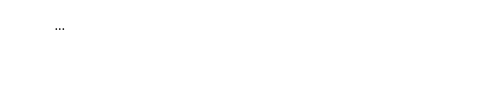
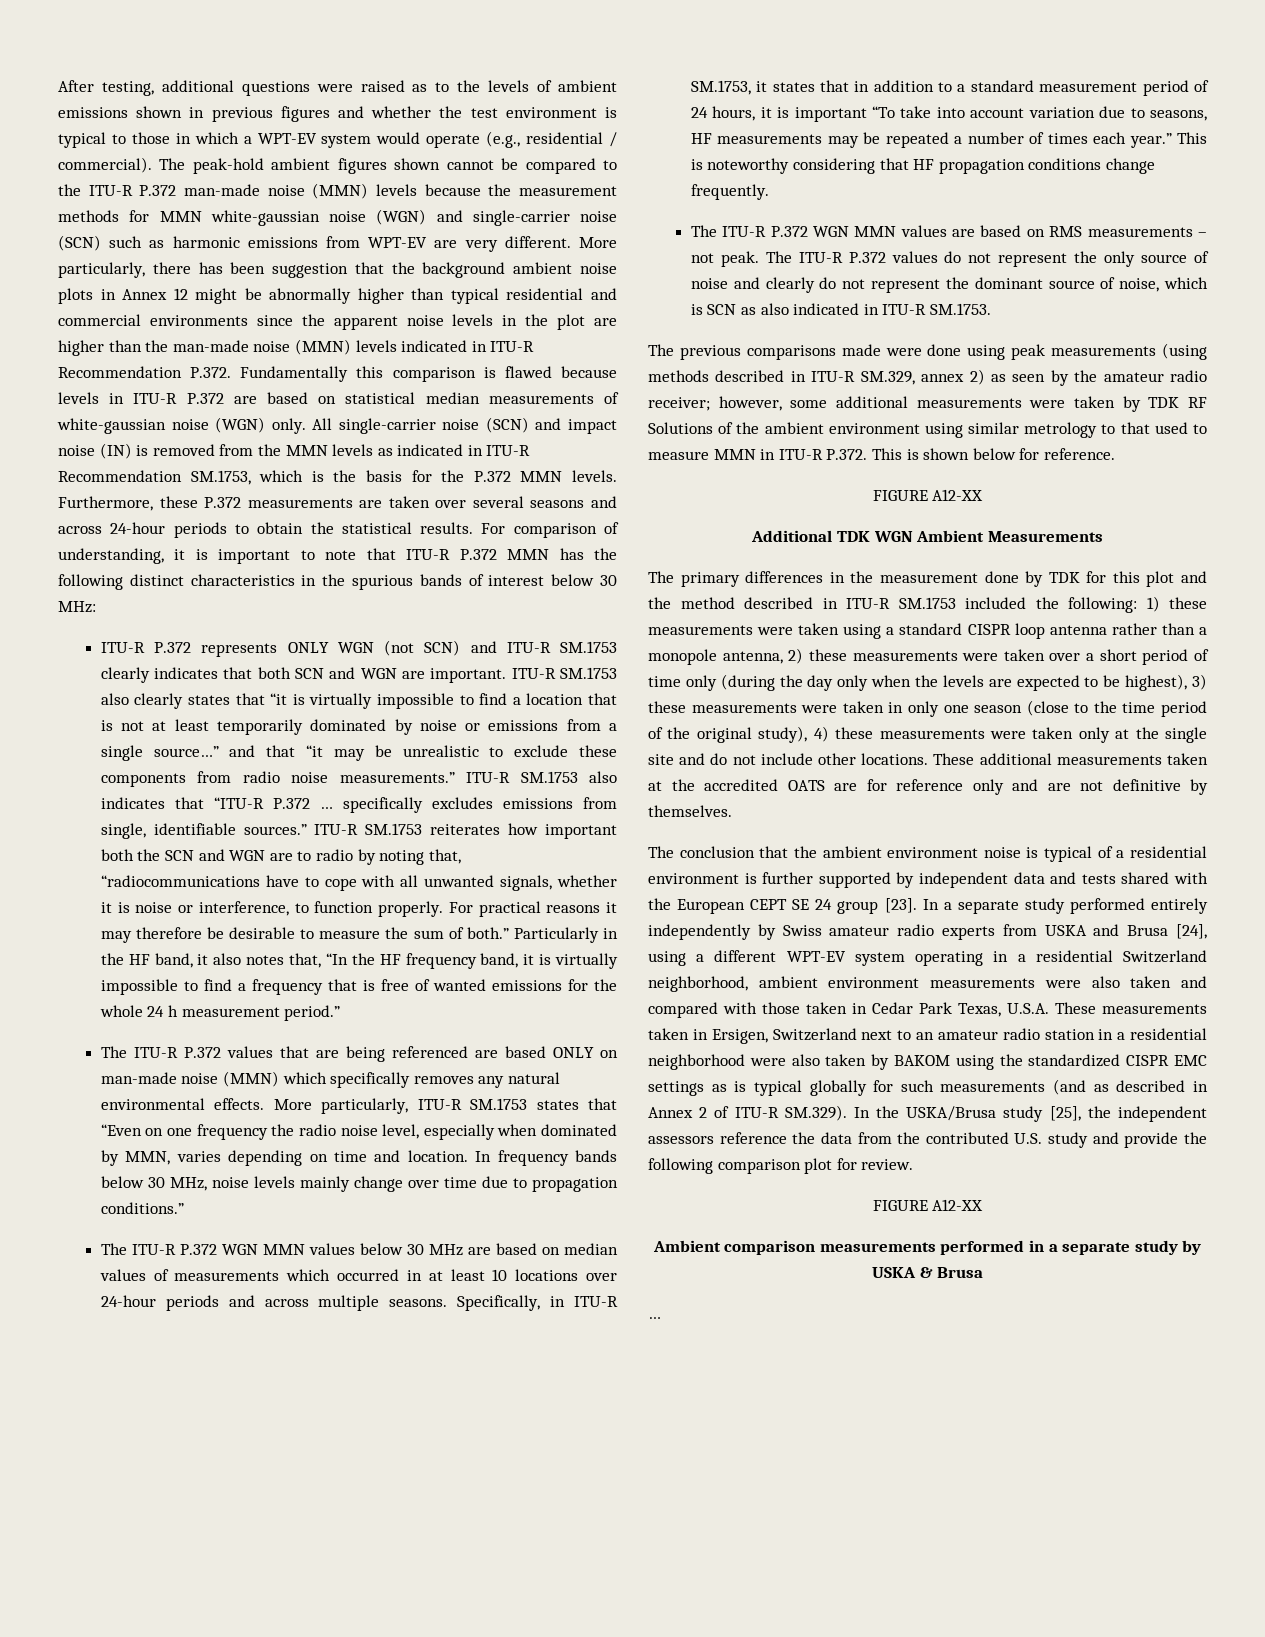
(55, 29) none -> [58,80,618,96] [58,106,617,122] [58,131,617,148] [58,157,618,174] [58,183,617,199] [58,209,617,226] [58,235,617,252] [58,262,617,278] [58,288,617,304] [58,314,617,330] [58,339,535,356] [58,366,618,382] [58,392,619,404] [57,417,617,434] [58,443,531,459] [58,470,618,485] [58,496,617,511] [58,522,619,538] [58,548,617,564] [58,574,617,590] [58,601,96,613] [100,640,617,657] [100,667,617,683] [100,693,618,709] [100,719,618,735] [100,745,617,761] [100,771,618,787] [100,797,617,813] [100,823,617,839] [100,849,461,865] [100,875,617,891] [100,901,617,917] [100,927,618,943] [100,953,618,969] [100,979,617,995] [99,1005,341,1021] [100,1046,618,1062] [100,1071,560,1088] [100,1098,618,1114] [100,1124,617,1140] [100,1150,618,1166] [100,1176,618,1192] [100,1202,184,1214] [100,1243,618,1256] [99,1269,617,1281] [100,1295,618,1311] [690,80,1209,96] [690,106,1207,122] [690,132,1207,148] [690,158,1155,174] [690,184,769,200] [690,225,1207,237] [690,251,1209,267] [690,277,1208,293] [690,303,991,315] [648,343,1207,360] [648,369,1207,386] [648,396,1207,412] [648,422,1207,438] [648,448,1115,460] [872,489,984,501] [751,530,1103,542] [648,571,1207,587] [648,596,1207,613] [648,623,1207,639] [648,648,1209,665] [648,674,1207,691] [648,700,1207,717] [648,726,1207,743] [648,753,1208,765] [648,779,1208,795] [648,805,732,817] [648,846,1207,862] [648,872,1208,888] [648,898,1208,914] [648,924,1207,940] [648,950,1207,966] [648,976,1207,992] [648,1002,1207,1018] [648,1028,1207,1044] [648,1054,1207,1070] [648,1079,1208,1096] [648,1105,1207,1122] [648,1132,1207,1148] [648,1158,914,1174] [872,1199,984,1211] [652,1240,1202,1255] [871,1267,984,1278] After testing, additional questions were raised as to the levels of ambient emissions shown in previous figures and whether the test environment is typical to those in which a WPT-EV system would operate (e.g., residential / commercial). The peak-hold ambient figures shown cannot be compared to the ITU-R P.372 man-made noise (MMN) levels because the measurement methods for MMN white-gaussian noise (WGN) and single-carrier noise (SCN) such as harmonic emissions from WPT-EV are very different. More particularly, there has been suggestion that the background ambient noise plots in Annex 12 might be abnormally higher than typical residential and commercial environments since the apparent noise levels in the plot are higher than the man-made noise (MMN) levels indicated in ITU-R Recommendation P.372. Fundamentally this comparison is flawed because levels in ITU-R P.372 are based on statistical median measurements of white-gaussian noise (WGN) only. All single-carrier noise (SCN) and impact noise (IN) is removed from the MMN levels as indicated in ITU-R Recommendation SM.1753, which is the basis for the P.372 MMN levels. Furthermore, these P.372 measurements are taken over several seasons and across 24-hour periods to obtain the statistical results. For comparison of understanding, it is important to note that ITU-R P.372 MMN has the following distinct characteristics in the spurious bands of interest below 30 MHz: // ITU-R P.372 represents ONLY WGN (not SCN) and ITU-R SM.1753 clearly indicates that both SCN and WGN are important. ITU-R SM.1753 also clearly states that “it is virtually impossible to find a location that is not at least temporarily dominated by noise or emissions from a single source…” and that “it may be unrealistic to exclude these components from radio noise measurements.” ITU-R SM.1753 also indicates that “ITU-R P.372 … specifically excludes emissions from single, identifiable sources.” ITU-R SM.1753 reiterates how important both the SCN and WGN are to radio by noting that, “radiocommunications have to cope with all unwanted signals, whether it is noise or interference, to function properly. For practical reasons it may therefore be desirable to measure the sum of both.” Particularly in the HF band, it also notes that, “In the HF frequency band, it is virtually impossible to find a frequency that is free of wanted emissions for the whole 24 h measurement period.” // The ITU-R P.372 values that are being referenced are based ONLY on man-made noise (MMN) which specifically removes any natural environmental effects. More particularly, ITU-R SM.1753 states that “Even on one frequency the radio noise level, especially when dominated by MMN, varies depending on time and location. In frequency bands below 30 MHz, noise levels mainly change over time due to propagation conditions.” // The ITU-R P.372 WGN MMN values below 30 MHz are based on median values of measurements which occurred in at least 10 locations over 24-hour periods and across multiple seasons. Specifically, in ITU-R SM.1753, it states that in addition to a standard measurement period of 24 hours, it is important “To take into account variation due to seasons, HF measurements may be repeated a number of times each year.” This is noteworthy considering that HF propagation conditions change frequently. // The ITU-R P.372 WGN MMN values are based on RMS measurements – not peak. The ITU-R P.372 values do not represent the only source of noise and clearly do not represent the dominant source of noise, which is SCN as also indicated in ITU-R SM.1753. // The previous comparisons made were done using peak measurements (using methods described in ITU-R SM.329, annex 2) as seen by the amateur radio receiver; however, some additional measurements were taken by TDK RF Solutions of the ambient environment using similar metrology to that used to measure MMN in ITU-R P.372. This is shown below for reference. // FIGURE A12-XX // Additional TDK WGN Ambient Measurements // The primary differences in the measurement done by TDK for this plot and the method described in ITU-R SM.1753 included the following: 1) these measurements were taken using a standard CISPR loop antenna rather than a monopole antenna, 2) these measurements were taken over a short period of time only (during the day only when the levels are expected to be highest), 3) these measurements were taken in only one season (close to the time period of the original study), 4) these measurements were taken only at the single site and do not include other locations. These additional measurements taken at the accredited OATS are for reference only and are not definitive by themselves. // The conclusion that the ambient environment noise is typical of a residential environment is further supported by independent data and tests shared with the European CEPT SE 24 group [23]. In a separate study performed entirely independently by Swiss amateur radio experts from USKA and Brusa [24], using a different WPT-EV system operating in a residential Switzerland neighborhood, ambient environment measurements were also taken and compared with those taken in Cedar Park Texas, U.S.A. These measurements taken in Ersigen, Switzerland next to an amateur radio station in a residential neighborhood were also taken by BAKOM using the standardized CISPR EMC settings as is typical globally for such measurements (and as described in Annex 2 of ITU-R SM.329). In the USKA/Brusa study [25], the independent assessors reference the data from the contributed U.S. study and provide the following comparison plot for review. // FIGURE A12-XX // Ambient comparison measurements performed in a separate study by USKA & Brusa //

